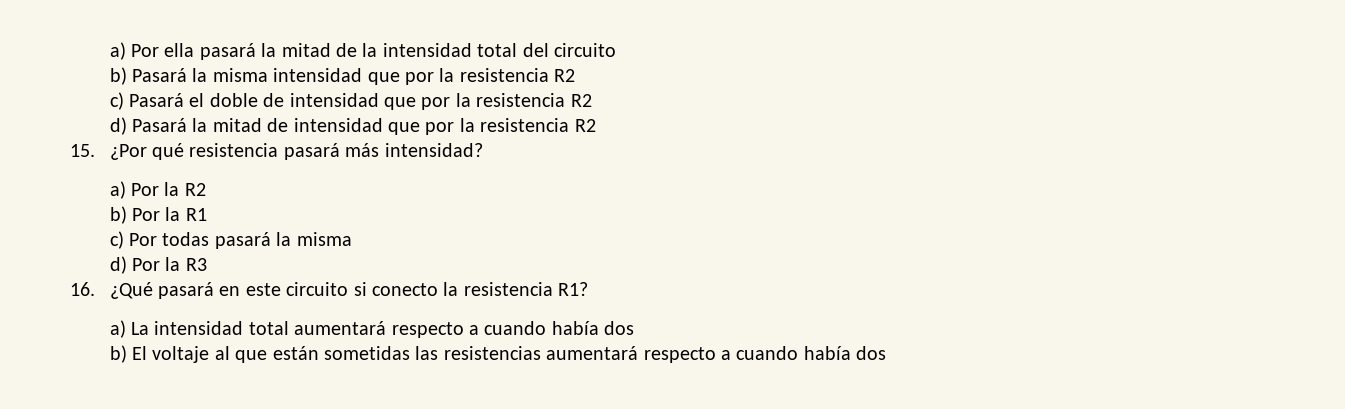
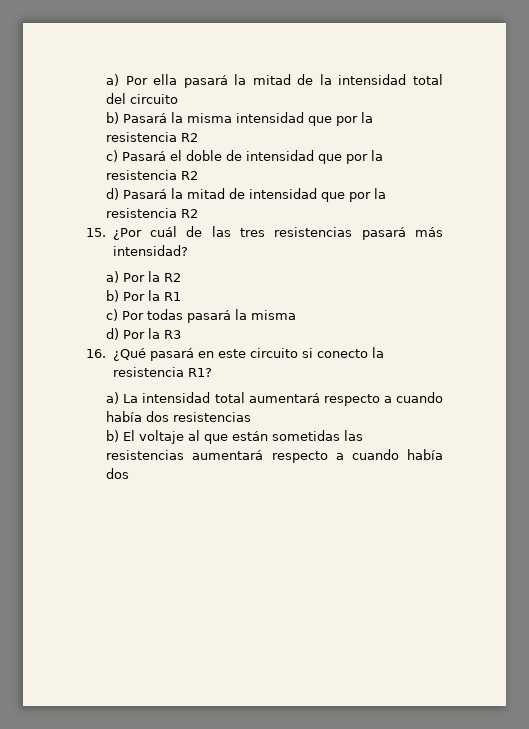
[151,143,279,160] qué resistencia -> [149,226,353,237] cuál de las tres resistencias
(635, 328) none -> [173,412,252,422] resistencias

